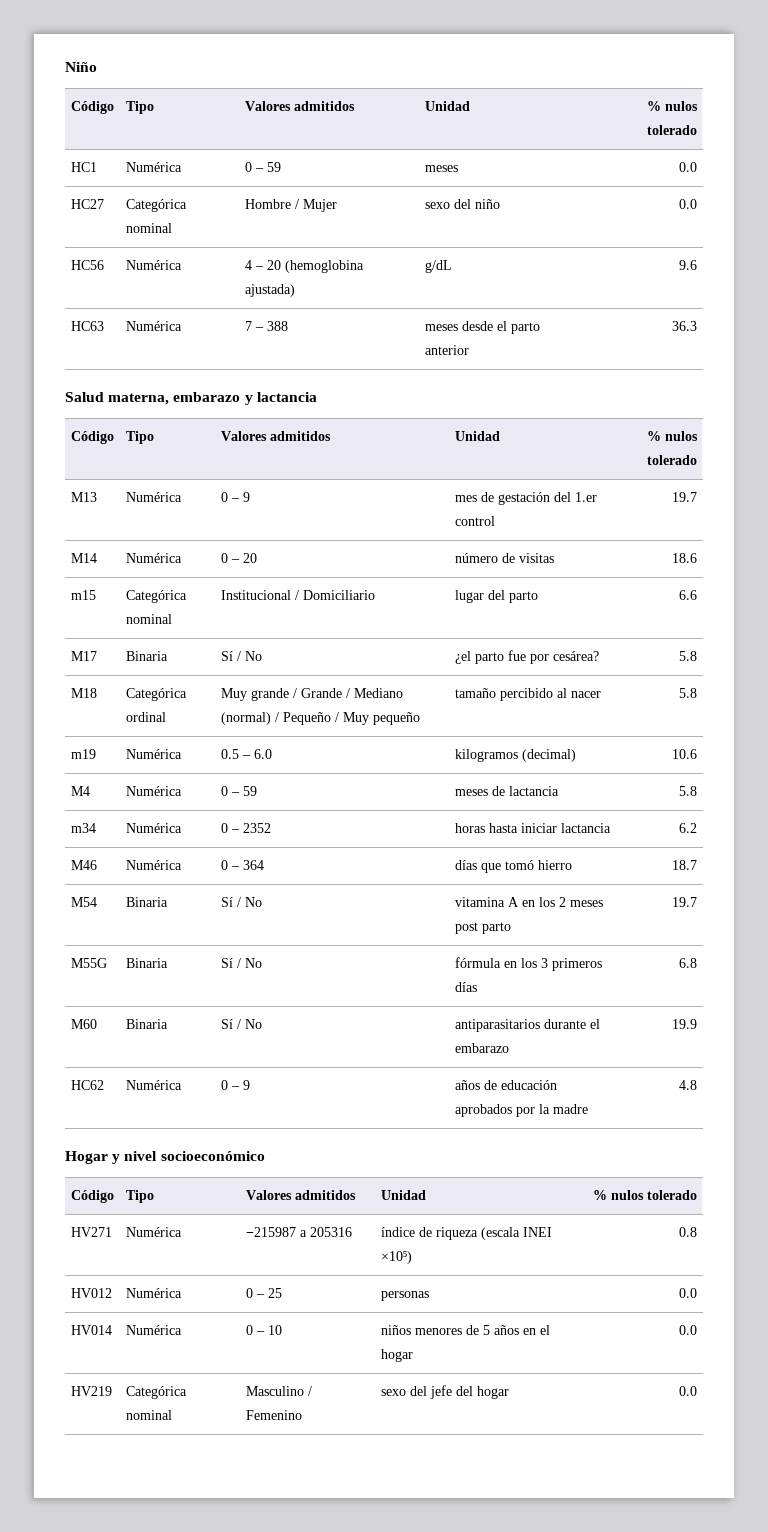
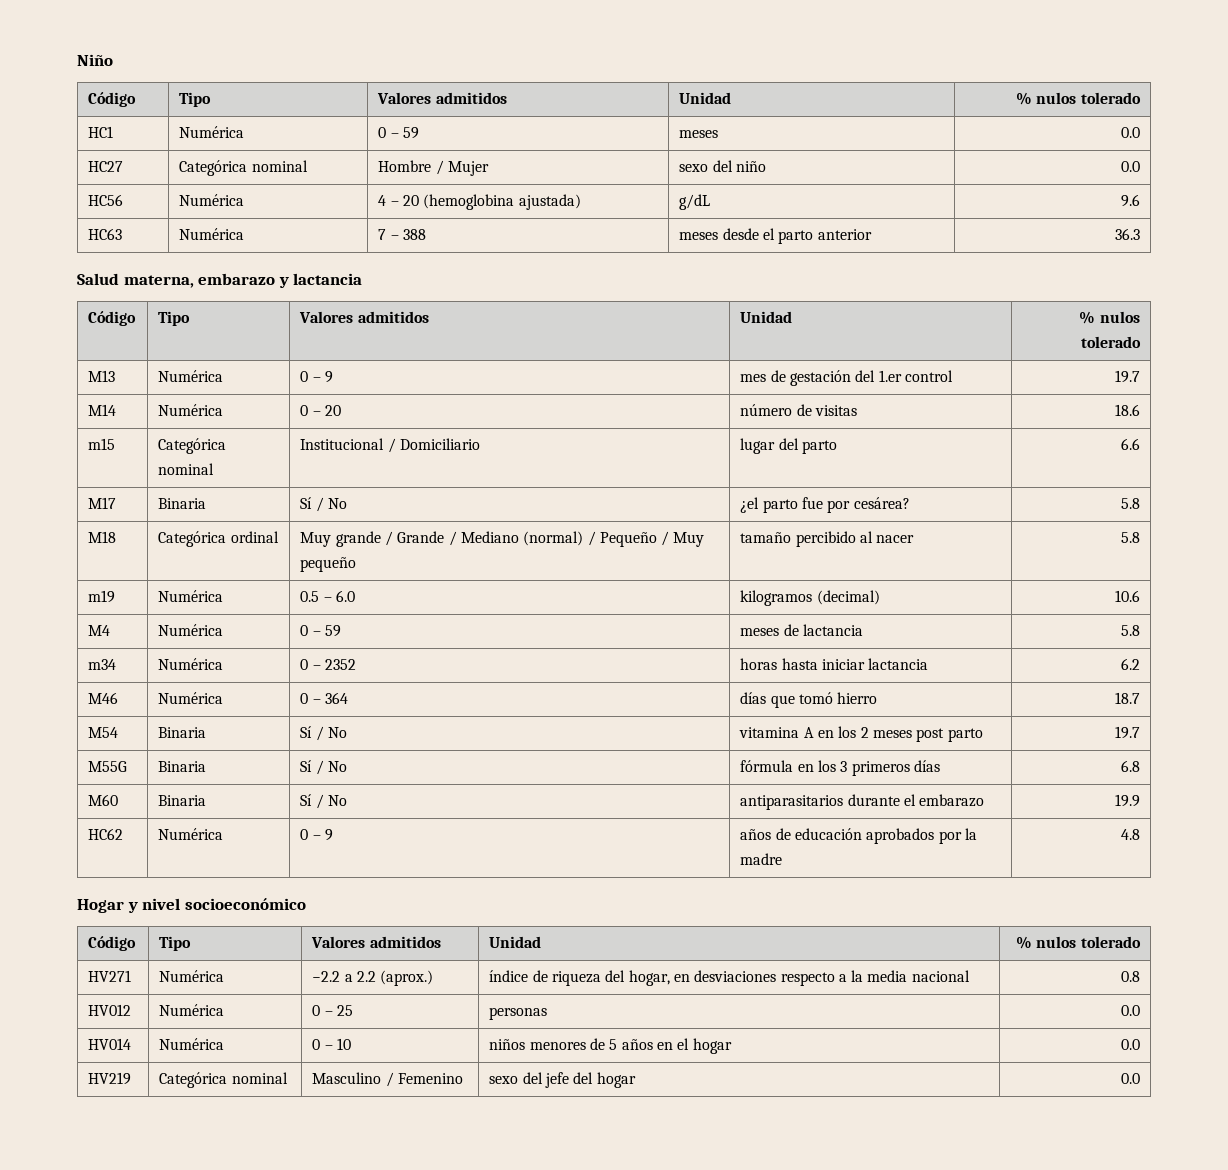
[245,1227,352,1237] −215987 a 205316 -> [312,970,434,986] −2.2 a 2.2 (aprox.)
[480,1227,552,1240] [380,1251,412,1264] (escala INEI ×10⁵) -> [605,970,970,986] del hogar, en desviaciones respecto a la media nacional

